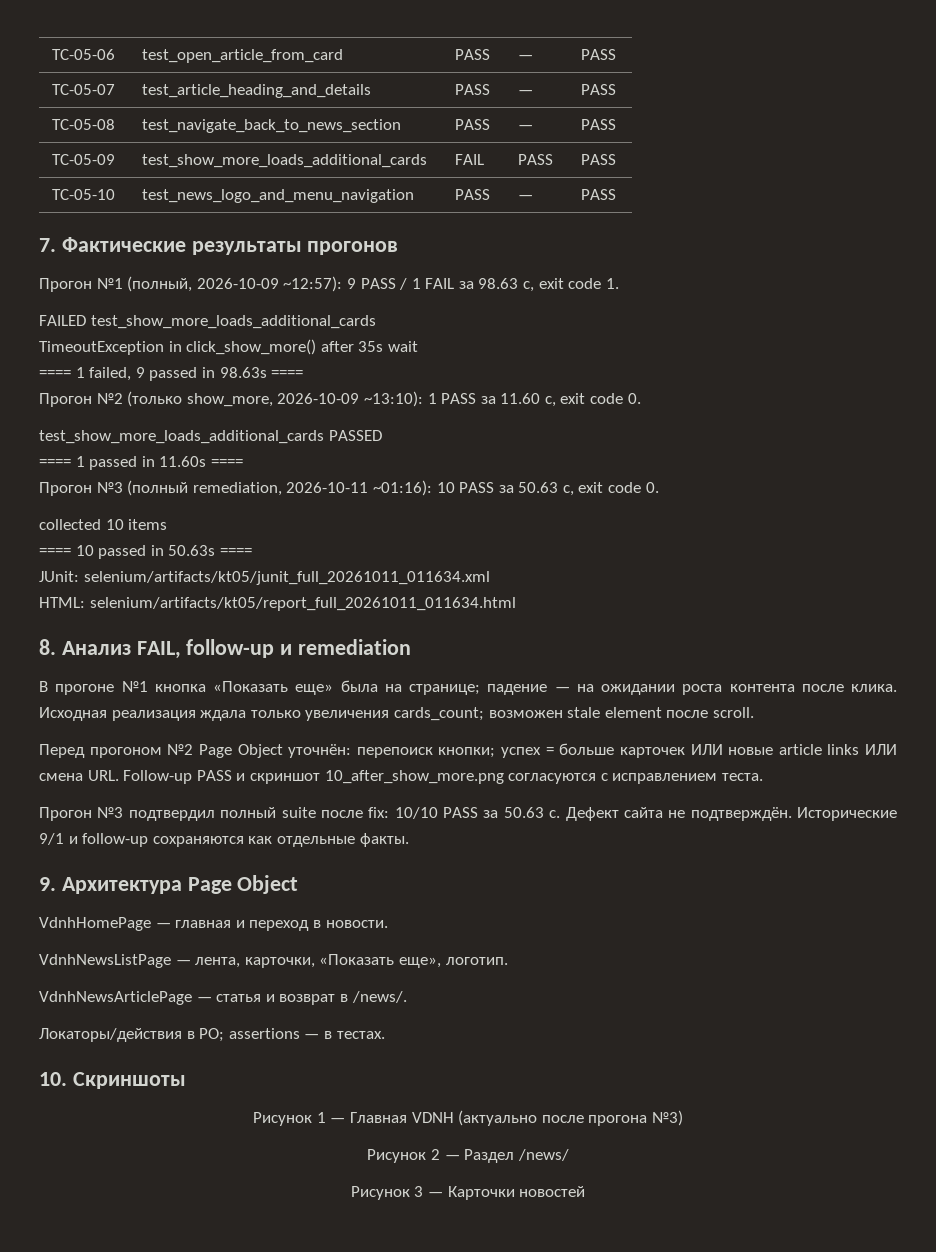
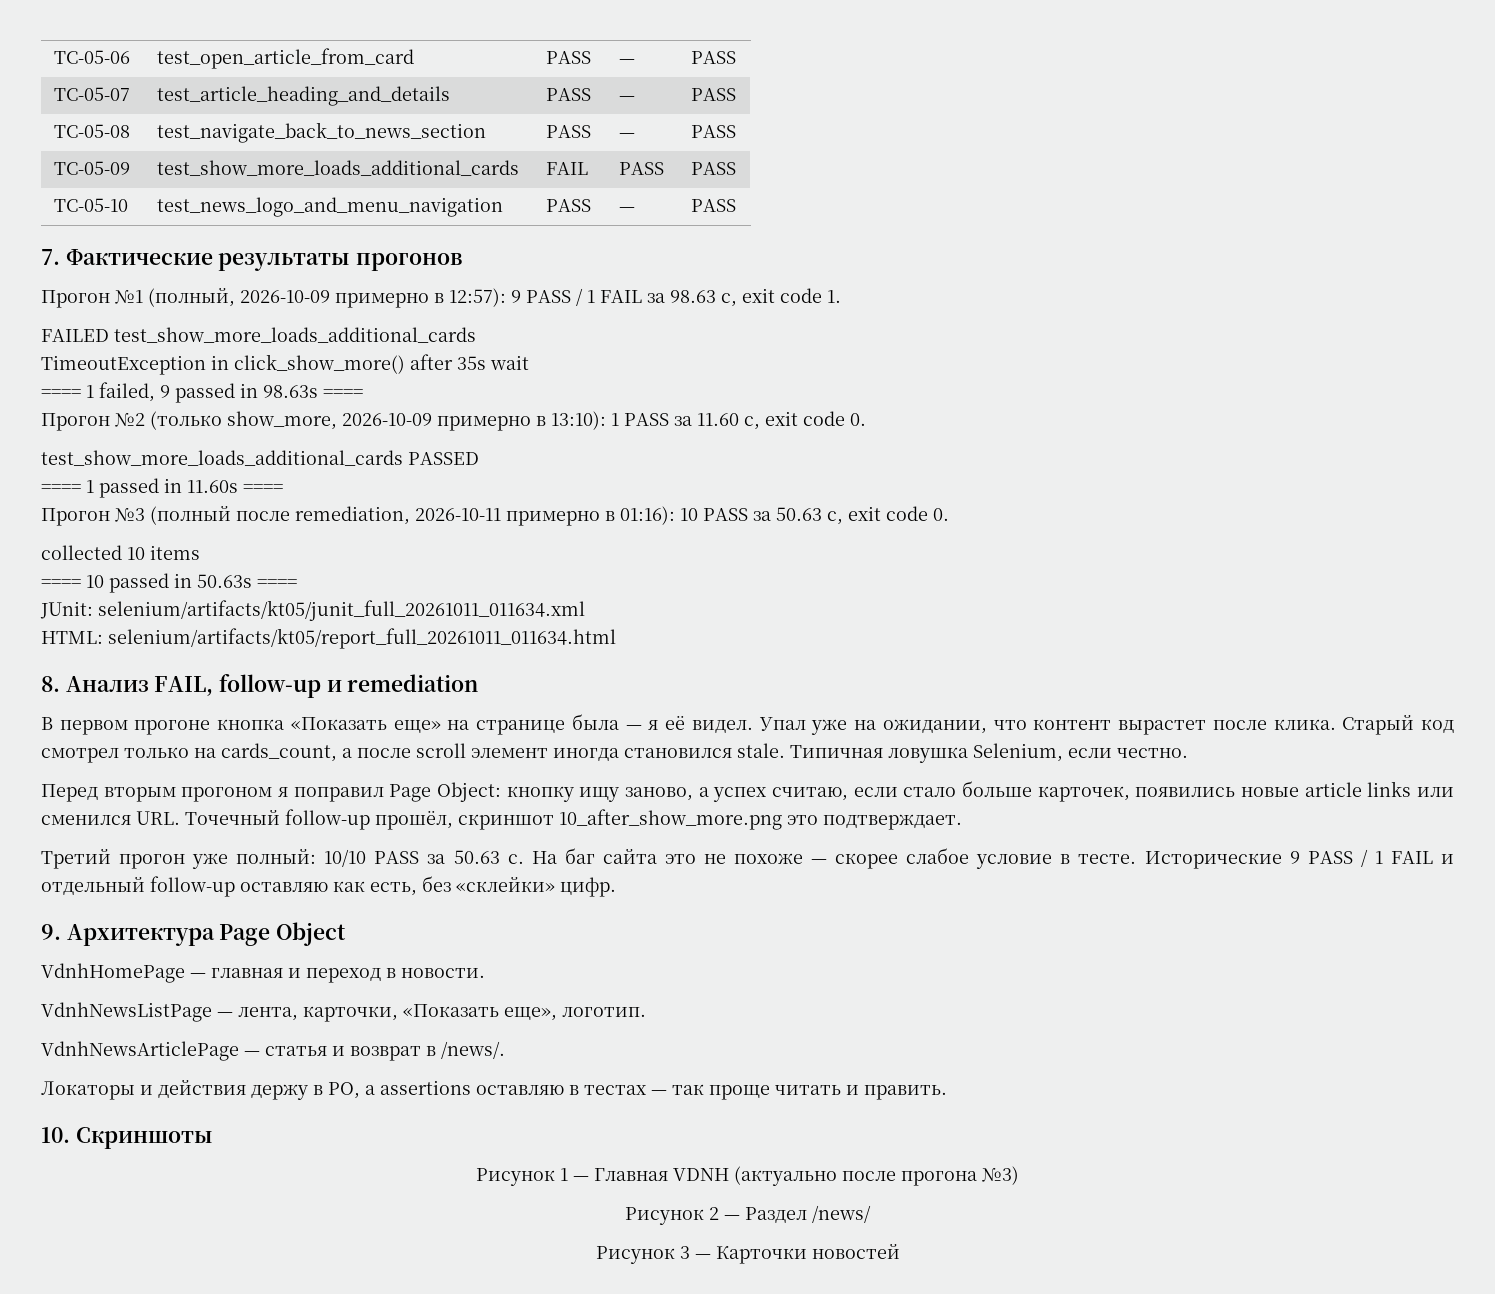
[283,276,343,292] ~12:57): -> [335,288,506,308] примерно в 12:57):
[363,391,423,407] ~13:10): -> [437,411,606,431] примерно в 13:10):
(189, 488) none -> [236,511,290,521] после
[372,480,432,496] ~01:16): -> [506,506,675,526] примерно в 01:16):
[55,681,148,695] прогоне №1 -> [59,720,211,735] первом прогоне
[340,680,897,695] [39,707,754,721] [39,743,897,758] [39,770,763,784] [39,807,390,821] была на странице; падение — на ожидании роста контента после клика. Исходная реализация ждала только увеличения cards_count; возможен stale element после scroll. // Перед прогоном №2 Page Object уточнён: перепоиск кнопки; успех = больше карточек ИЛИ новые article links ИЛИ смена URL. Follow-up PASS и скриншот 10_after_show_more.png согласуются с исправлением теста. // Прогон №3 подтвердил полный suite после fix: -> [447,714,1454,735] [41,743,1188,763] [41,781,1455,802] [41,809,962,830] [41,849,317,869] на странице была — я её видел. Упал уже на ожидании, что контент вырастет после клика. Старый код смотрел только на cards_count, а после scroll элемент иногда становился stale. Типичная ловушка Selenium, если честно. // Перед вторым прогоном я поправил Page Object: кнопку ищу заново, а успех считаю, если стало больше карточек, появились новые article links или сменился URL. Точечный follow-up прошёл, скриншот 10_after_show_more.png это подтверждает. // Третий прогон уже полный:
[565,807,897,821] [39,833,409,847] Дефект сайта не подтверждён. Исторические 9/1 и follow-up сохраняются как отдельные факты. -> [531,848,1454,869] [41,876,616,897] На баг сайта это не похоже — скорее слабое условие в тесте. Исторические 9 PASS / 1 FAIL и отдельный follow-up оставляю как есть, без «склейки» цифр.
[39,1028,385,1042] Локаторы/действия в PO; assertions — в тестах. -> [41,1080,947,1100] Локаторы и действия держу в PO, а assertions оставляю в тестах — так проще читать и править.

